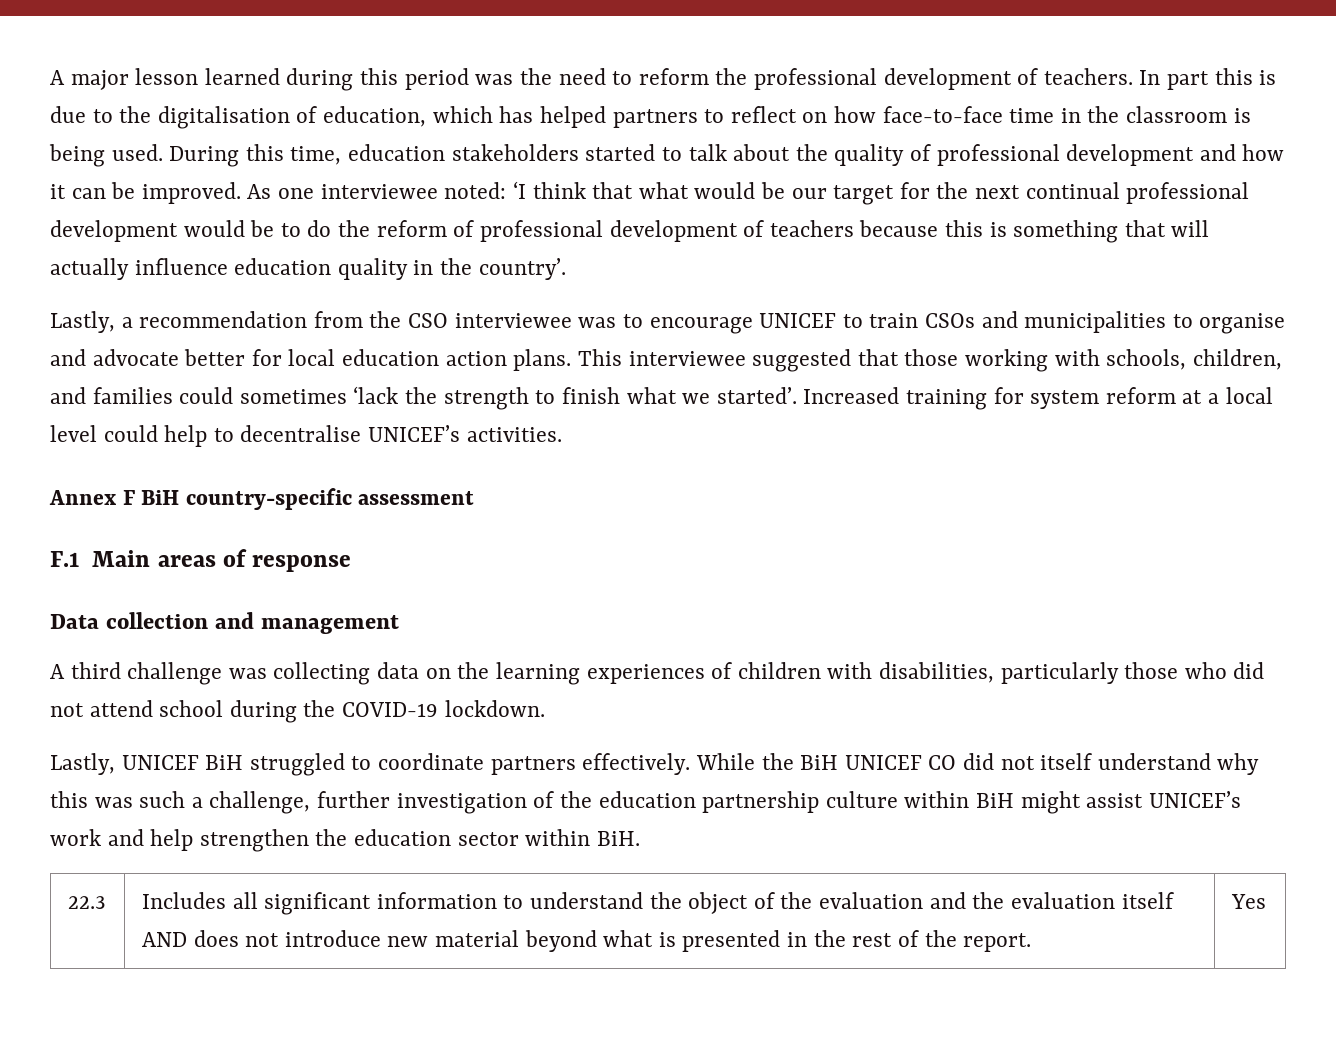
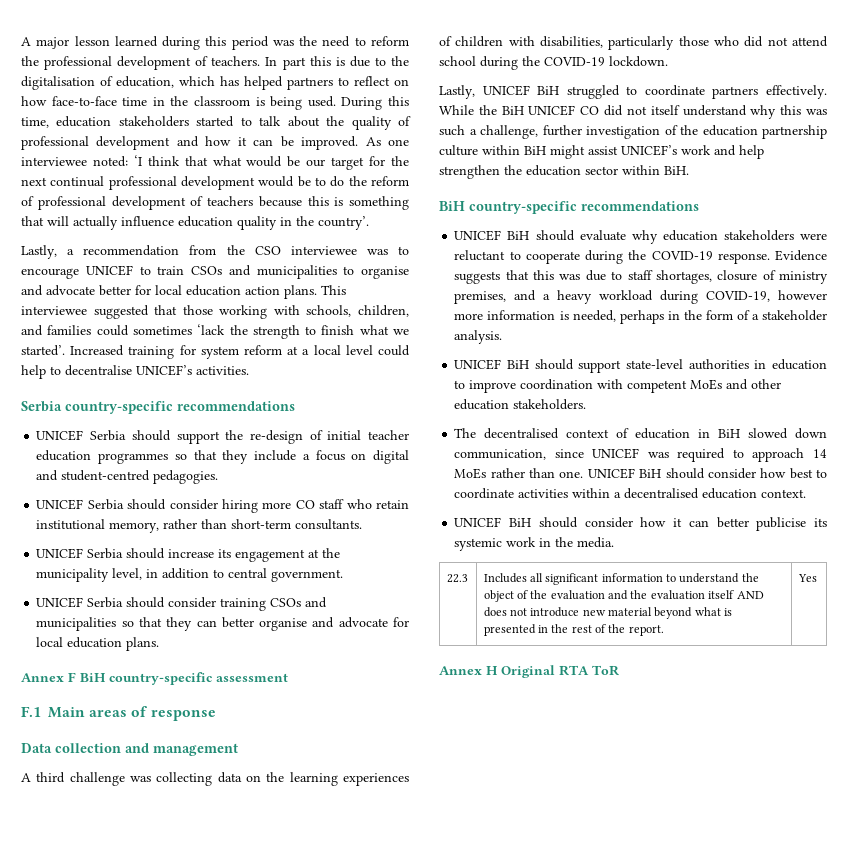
(562, 434) none -> [21,401,295,414] [36,430,409,444] [36,450,410,464] [36,470,219,484] [36,499,409,513] [36,519,363,533] [36,548,341,562] [36,568,344,582] [36,597,328,611] [36,617,409,631] [36,637,160,651] // Serbia country-specific recommendations // UNICEF Serbia should support the re-design of initial teacher education programmes so that they include a focus on digital and student-centred pedagogies. // UNICEF Serbia should consider hiring more CO staff who retain institutional memory, rather than short-term consultants. // UNICEF Serbia should increase its engagement at the municipality level, in addition to central government. // UNICEF Serbia should consider training CSOs and municipalities so that they can better organise and advocate for local education plans.
(640, 838) none -> [439,201,699,214] [454,230,827,244] [454,250,827,264] [454,270,829,284] [454,290,827,304] [454,310,827,324] [454,330,503,344] [454,359,827,373] [454,379,782,393] [454,399,587,410] [454,428,827,439] [454,448,827,462] [454,468,828,479] [454,488,807,499] [454,517,828,531] [454,537,615,551] // BiH country-specific recommendations // UNICEF BiH should evaluate why education stakeholders were reluctant to cooperate during the COVID-19 response. Evidence suggests that this was due to staff shortages, closure of ministry premises, and a heavy workload during COVID-19, however more information is needed, perhaps in the form of a stakeholder analysis. // UNICEF BiH should support state-level authorities in education to improve coordination with competent MoEs and other education stakeholders. // The decentralised context of education in BiH slowed down communication, since UNICEF was required to approach 14 MoEs rather than one. UNICEF BiH should consider how best to coordinate activities within a decentralised education context. // UNICEF BiH should consider how it can better publicise its systemic work in the media.
(1266, 901) none -> [439,665,619,678] // Annex H Original RTA ToR

